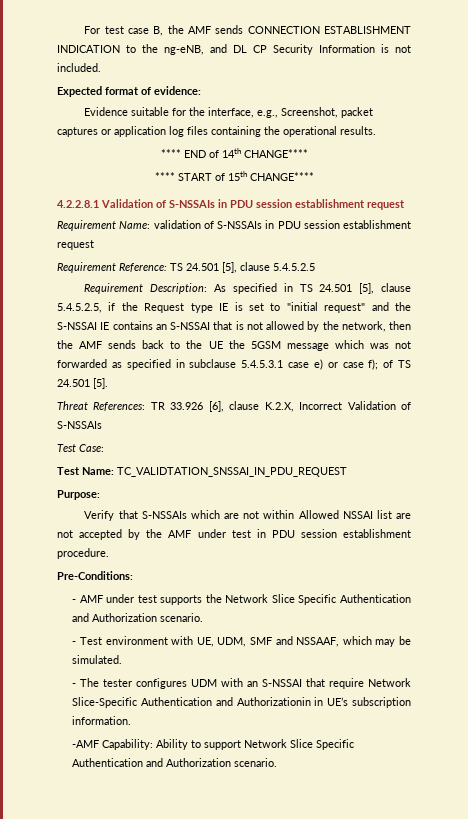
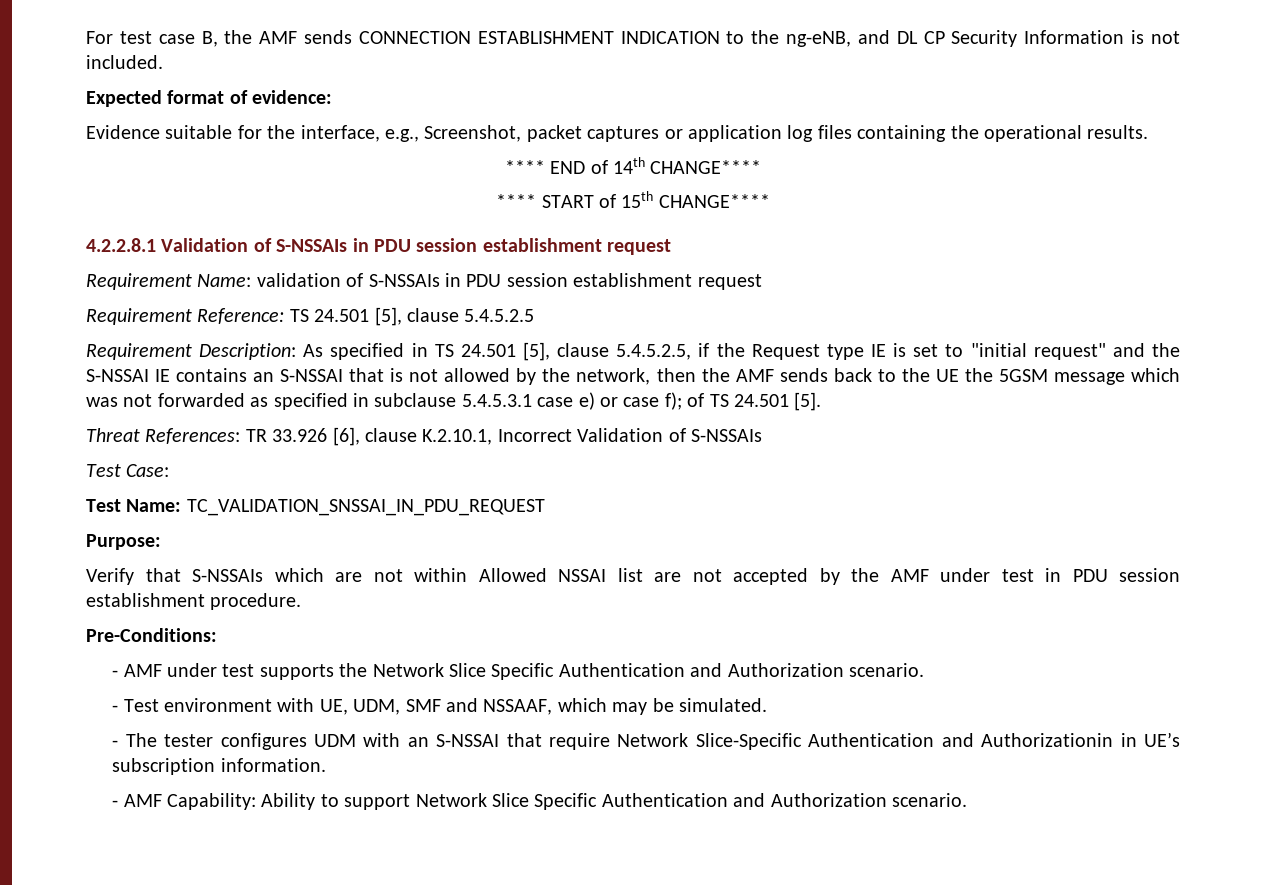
[264,402,294,412] K.2.X, -> [422,429,493,445] K.2.10.1,
[117,467,347,477] TC_VALIDTATION_SNSSAI_IN_PDU_REQUEST -> [186,499,545,516] TC_VALIDATION_SNSSAI_IN_PDU_REQUEST
[72,740,100,748] -AMF -> [112,794,162,807] - AMF

